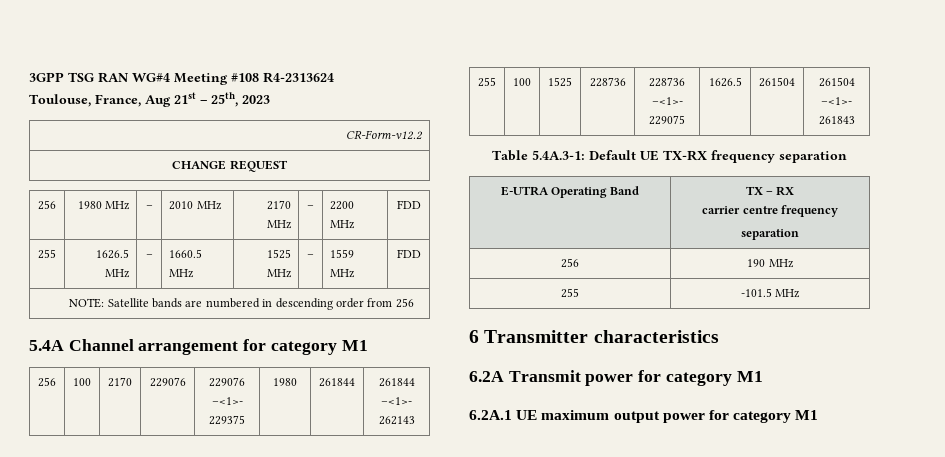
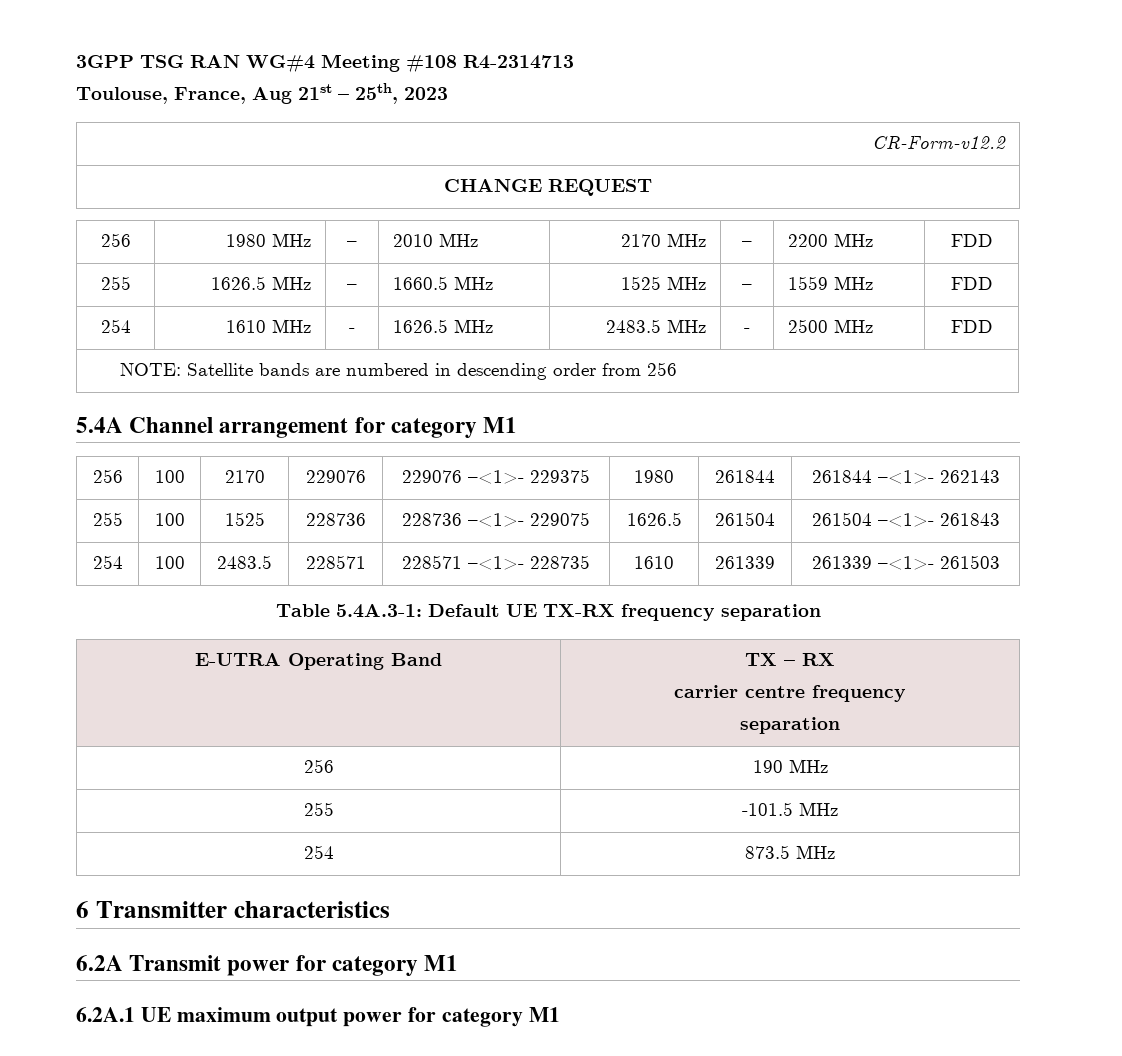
[263,72,334,83] R4-2313624 -> [463,55,574,69] R4-2314713
(421, 253) none -> [100,319,131,333] [226,319,312,333] [349,328,355,333] [392,319,493,333] [606,319,707,333] [744,328,750,333] [787,319,873,333] [950,320,993,333] // 254 | 1610 MHz | - | 1626.5 MHz | 2483.5 MHz | - | 2500 MHz | FDD
(855, 120) none -> [92,555,123,569] [154,556,185,569] [217,555,272,569] [305,555,366,569] [402,555,590,570] [634,556,674,569] [715,556,775,569] [811,555,1000,570] // 254 | 100 | 2483.5 | 228571 | 228571 –<1>- 228735 | 1610 | 261339 | 261339 –<1>- 261503
(801, 293) none -> [303,845,334,859] [745,845,835,859] // 254 | 873.5 MHz

